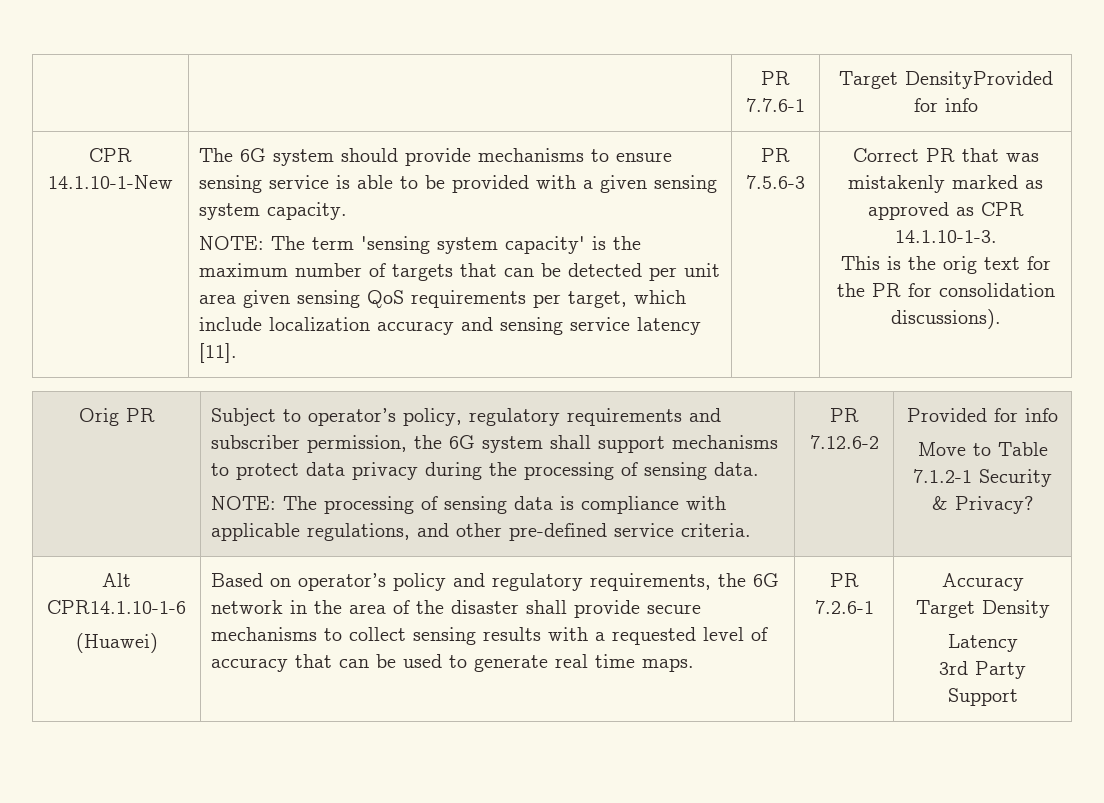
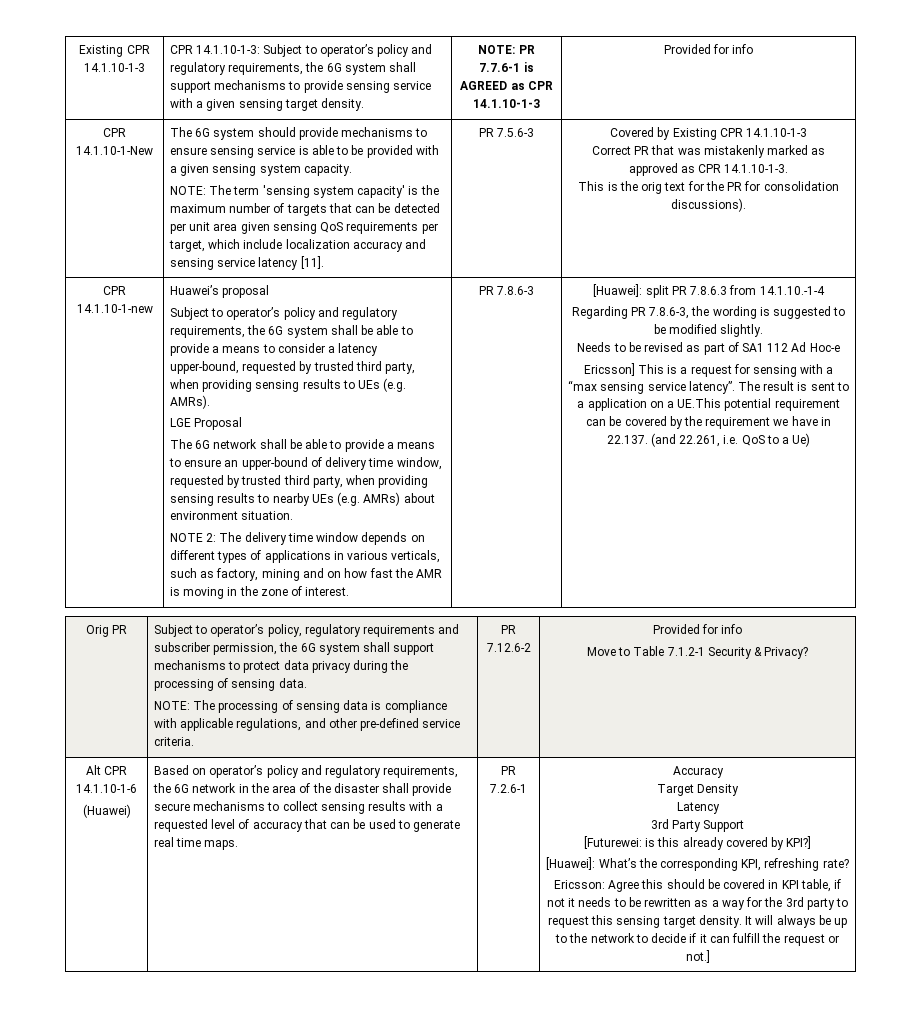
[761,71,790,85] [746,98,805,112] [838,71,1053,89] | | PR 7.7.6-1 | Target DensityProvided -> [79,45,150,57] [84,63,145,72] [169,44,433,57] [169,62,417,75] [169,80,432,93] [169,98,365,111] [478,45,535,54] [479,62,534,72] [460,81,553,90] [473,99,540,108] [663,44,711,54] Existing CPR 14.1.10-1-3 | CPR 14.1.10-1-3: Subject to operator’s policy and regulatory requirements, the 6G system shall support mechanisms to provide sensing service with a given sensing target density. | NOTE: PR 7.7.6-1 is AGREED as CPR 14.1.10-1-3 | Provided
(805, 182) none -> [610,127,807,140] Covered by Existing CPR 14.1.10-1-3 //
(1001, 319) none -> [103,286,126,295] [76,304,153,313] [169,285,270,298] [169,307,399,320] [169,325,413,338] [169,343,379,356] [169,361,416,374] [169,378,407,392] [169,395,210,409] [169,417,243,430] [169,439,436,452] [168,457,442,470] [169,475,429,488] [169,492,435,506] [169,511,294,520] [169,532,425,545] [169,550,441,563] [169,568,443,581] [169,586,350,599] [478,286,535,295] [593,284,825,298] [571,306,846,319] [653,324,764,337] [577,342,840,355] [583,363,834,377] [568,380,849,394] [577,398,840,411] [586,416,831,429] [606,433,811,447] // CPR 14.1.10-1-new | Huawei’s proposal // Subject to operator’s policy and regulatory requirements, the 6G system shall be able to provide a means to consider a latency upper-bound, requested by trusted third party, when providing sensing results to UEs (e.g. AMRs). // LGE Proposal // The 6G network shall be able to provide a means to ensure an upper-bound of delivery time window, requested by trusted third party, when providing sensing results to nearby UEs (e.g. AMRs) about environment situation. // NOTE 2: The delivery time window depends on different types of applications in various verticals, such as factory, mining and on how fast the AMR is moving in the zone of interest. | PR 7.8.6-3 | [Huawei]: split PR 7.8.6.3 from 14.1.10.-1-4 // Regarding PR 7.8.6-3, the wording is suggested to be modified slightly. // Needs to be revised as part of SA1 112 Ad Hoc-e // Ericsson] This is a request for sensing with a “max sensing service latency”. The result is sent to a application on a UE.This potential requirement can be covered by the requirement we have in 22.137. (and 22.261, i.e. QoS to a Ue)
[46,600,186,614] CPR14.1.10-1-6 -> [104,766,128,775] [76,784,137,793] CPR 14.1.10-1-6
(1018, 697) none -> [583,836,812,850] [546,857,849,871] [553,879,842,892] [546,897,849,910] [547,915,848,928] [555,933,839,946] [685,950,710,963] // [Futurewei: is this already covered by KPI?] // [Huawei]: What’s the corresponding KPI, refreshing rate? // Ericsson: Agree this should be covered in KPI table, if not it needs to be rewritten as a way for the 3rd party to request this sensing target density. It will always be up to the network to decide if it can fulfill the request or not.]

